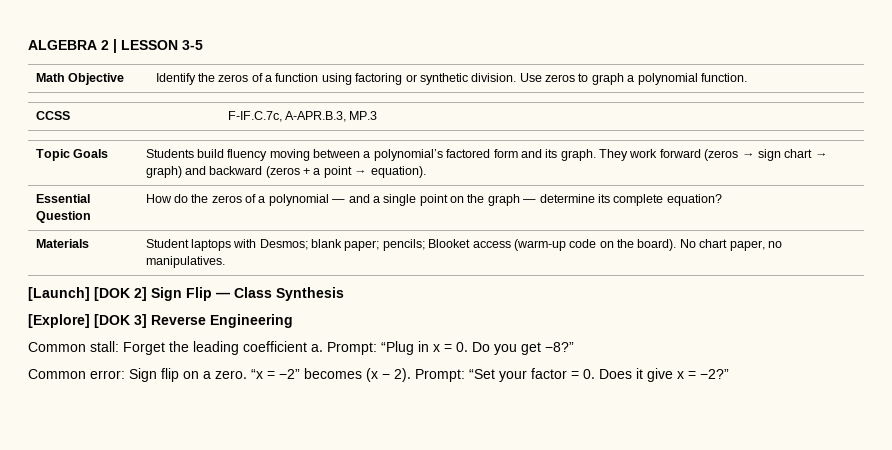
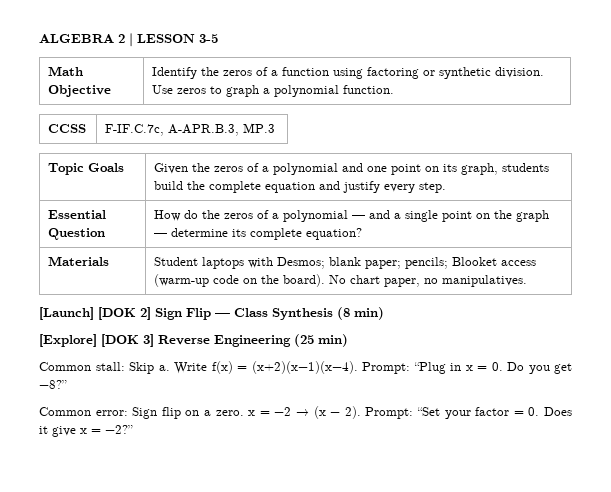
[145,149,828,161] [145,166,426,178] Students build fluency moving between a polynomial’s factored form and its graph. They work forward (zeros → sign chart → graph) and backward (zeros + a point → equation). -> [154,163,550,175] [154,181,447,193] Given the zeros of a polynomial and one point on its graph, students build the complete equation and justify every step.
(344, 294) none -> [337,307,384,320] (8 min)
(293, 321) none -> [294,334,348,347] (25 min)
[123,341,323,355] Forget the leading coefficient a. -> [129,361,358,374] Skip a. Write f(x) = (x+2)(x−1)(x−4).
[251,368,362,379] “x = −2” becomes -> [248,407,309,416] x = −2 →

